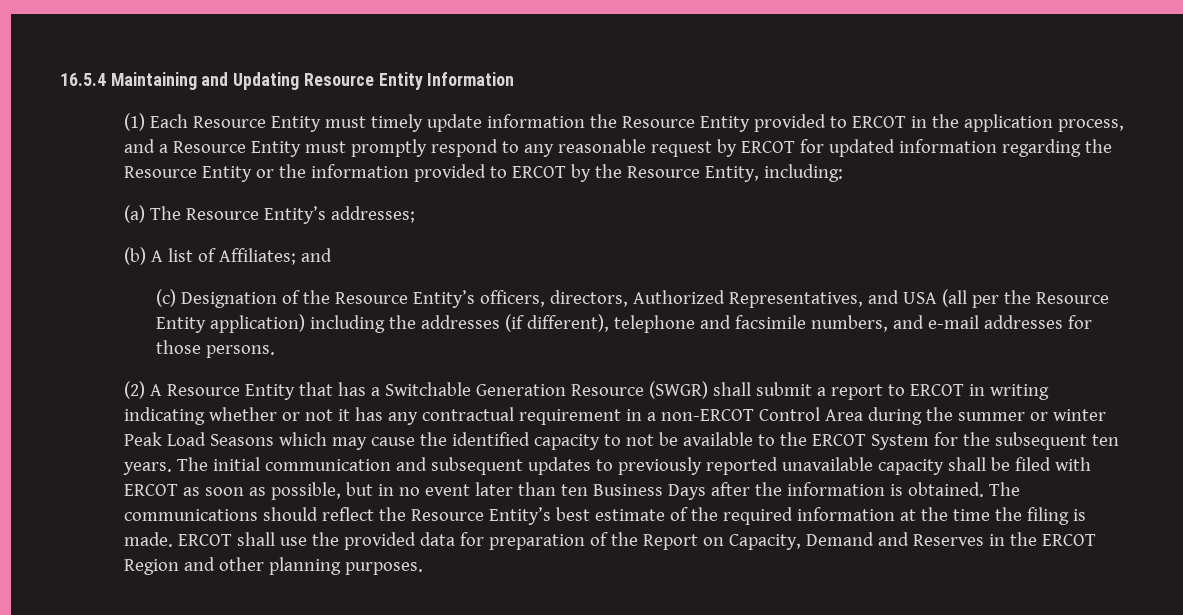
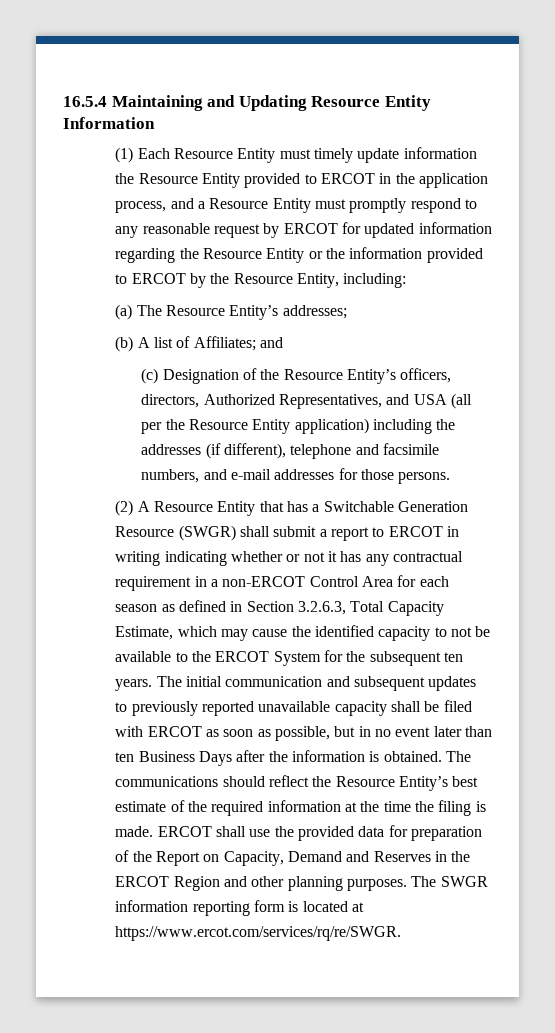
[867,407,1106,425] [123,432,274,446] during the summer or winter Peak Load Seasons -> [397,575,449,587] [115,600,444,616] [115,626,174,640] for each season as defined in Section 3.2.6.3, Total Capacity Estimate,
(423, 568) none -> [411,876,488,887] [115,900,364,916] [115,926,402,941] The SWGR information reporting form is located at https://www.ercot.com/services/rq/re/SWGR.

